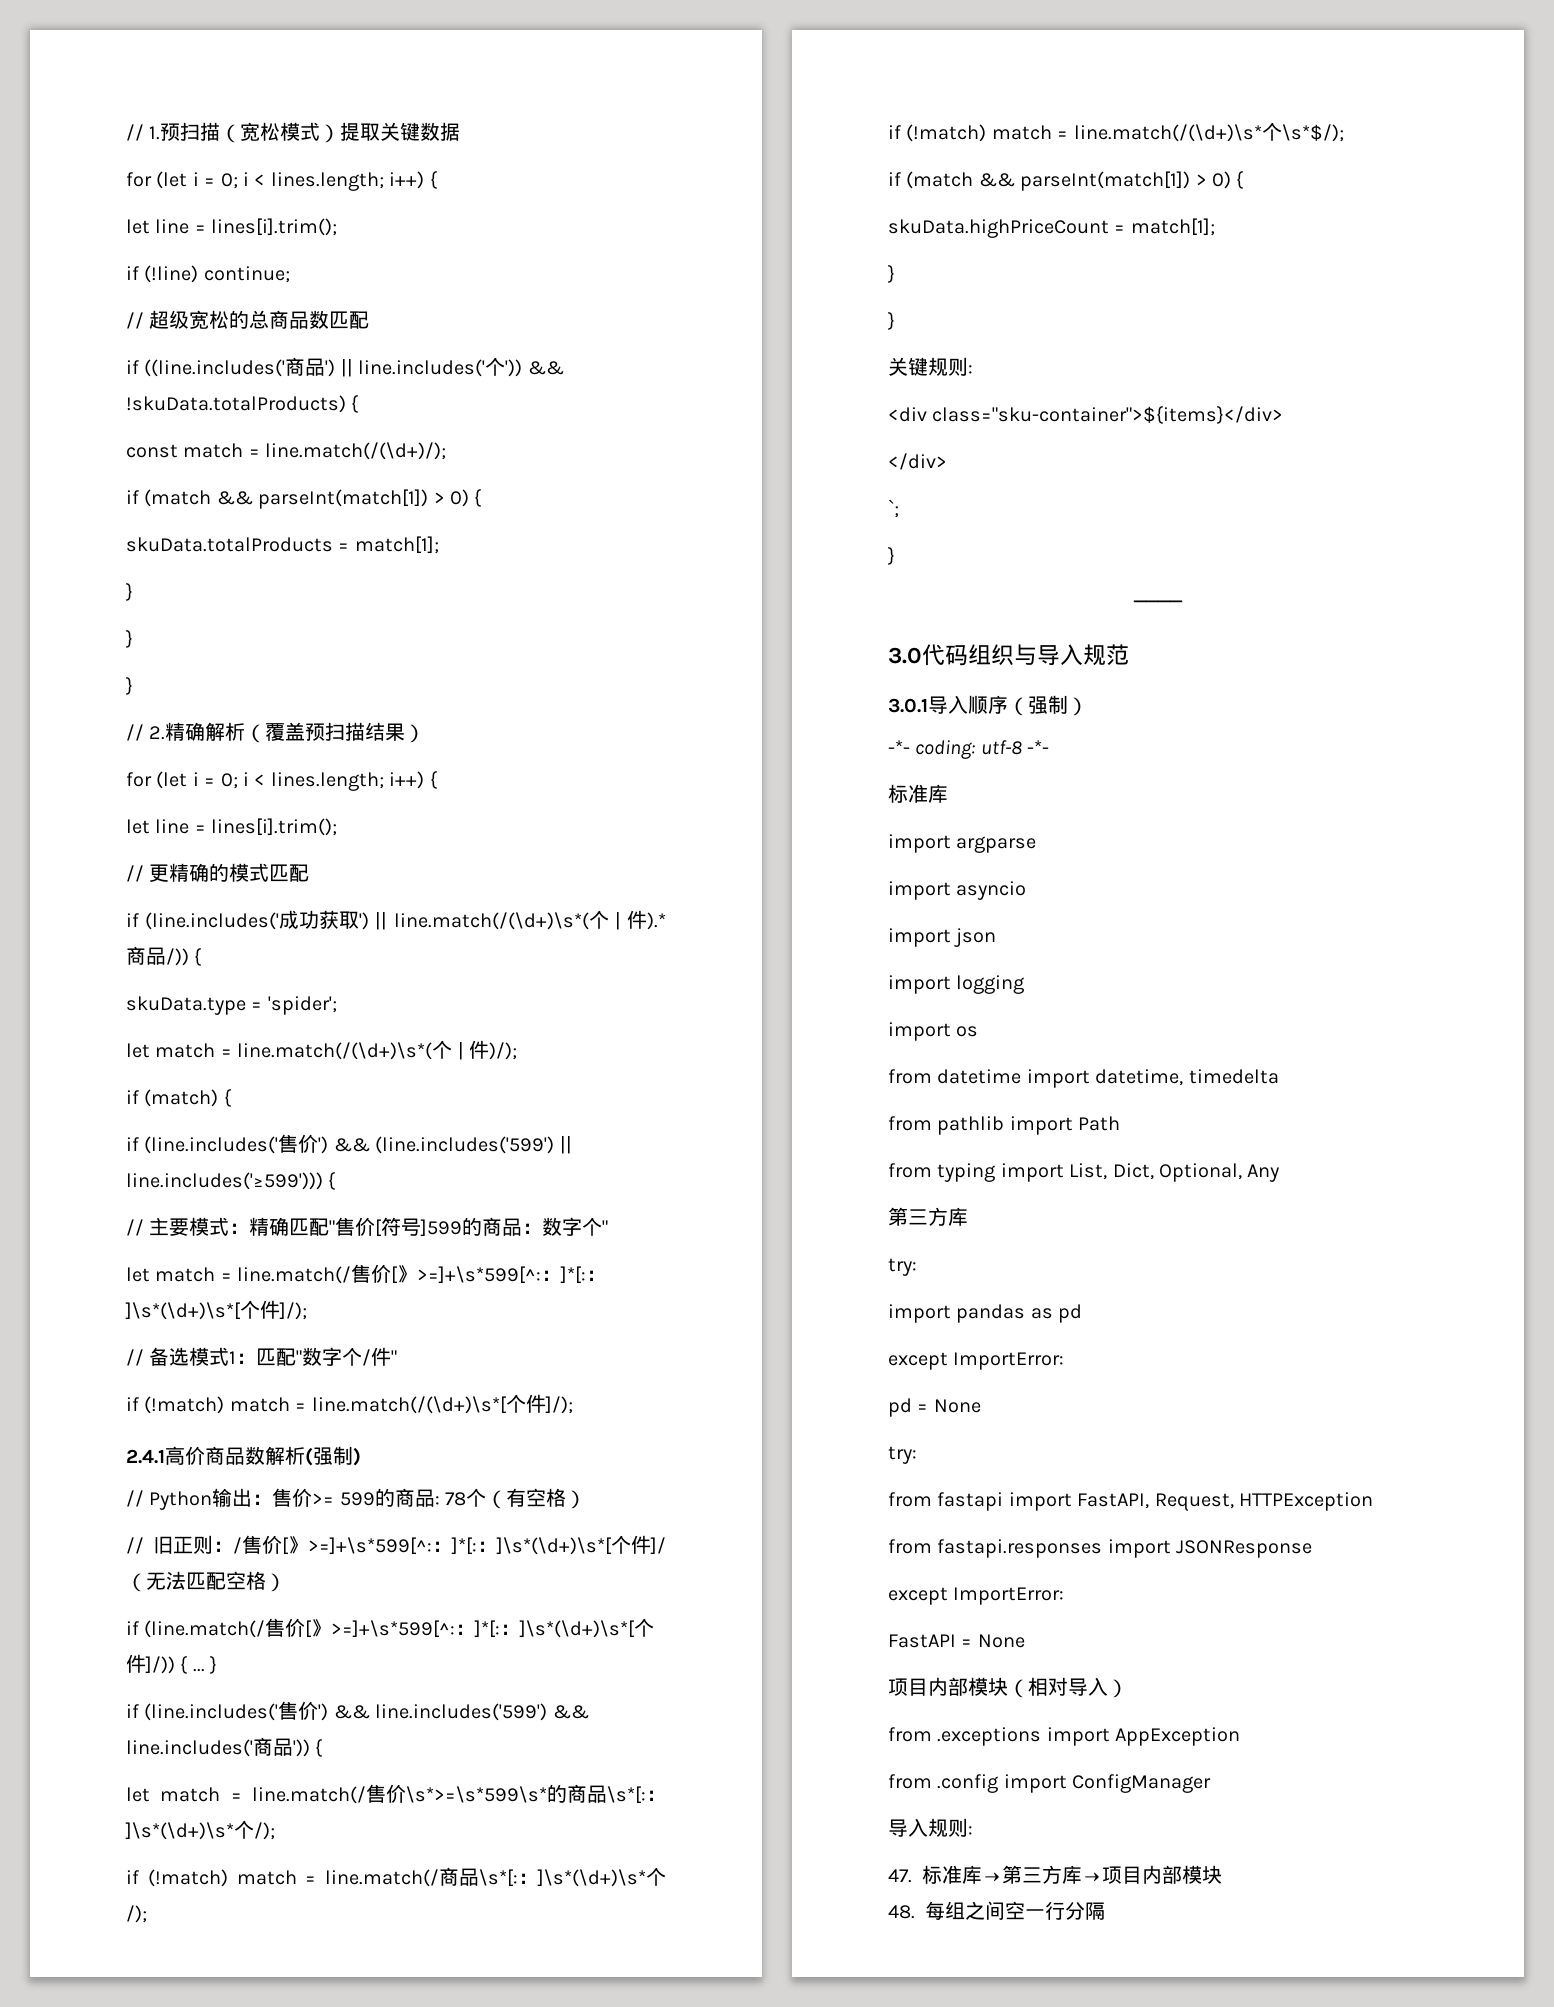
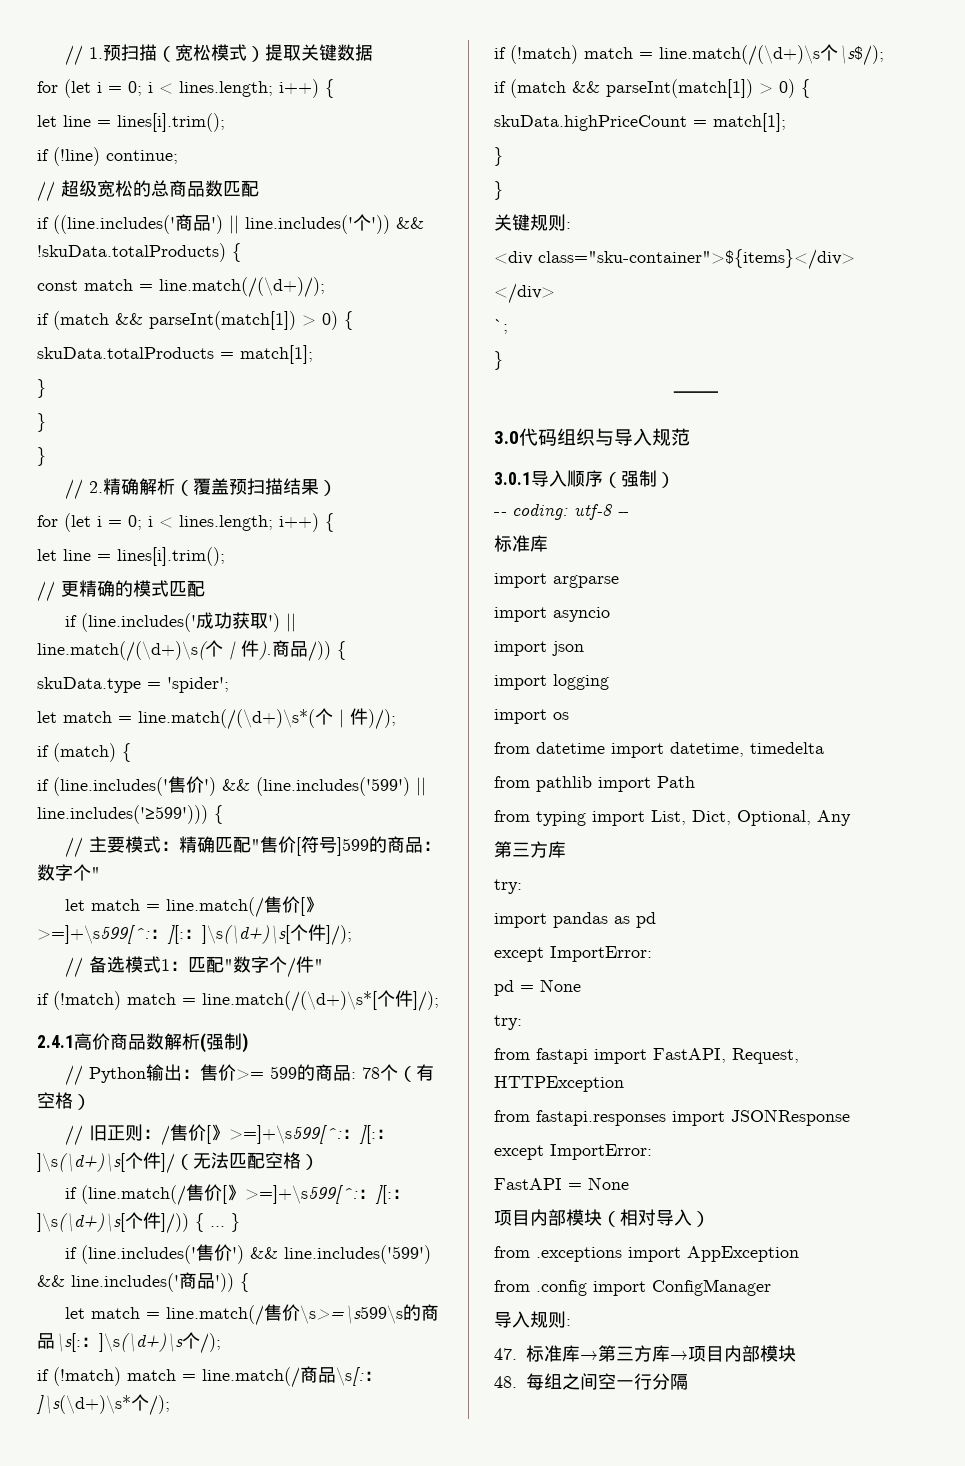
[393,910,666,930] line.match(/(\d+)\s*(个 | 件).* -> [37,640,272,662] line.match(/(\d+)\s(个 | 件).
[417,1266,607,1284] [125,1302,240,1320] >=]+\s*599[^:：]*[:：]\s*(\d+)\s*[ -> [37,925,290,944] >=]+\s599[^:：][:：]\s(\d+)\s[
[308,1537,611,1555] >=]+\s*599[^:：]*[:：]\s*(\d+)\s*[ -> [228,1125,394,1144] [37,1153,125,1172] >=]+\s599[^:：][:：]\s(\d+)\s[
[331,1620,635,1638] >=]+\s*599[^:：]*[:：]\s*(\d+)\s*[ -> [244,1185,410,1204] [37,1213,125,1232] >=]+\s599[^:：][:：]\s(\d+)\s[
[405,1784,666,1804] [125,1822,234,1840] \s*>=\s*599\s*的商品\s*[:：]\s*(\d+)\s* -> [299,1304,439,1324] [37,1333,183,1352] \s>=\s599\s的商品\s[:：]\s(\d+)\s
[479,1867,666,1887] [126,1905,147,1923] [888,122,1344,142] \s*[:：]\s*(\d+)\s*个/); // if (!match) match = line.match(/(\d+)\s*个\s*$/); -> [336,1367,382,1386] [36,1394,170,1416] [494,44,884,66] \s[:：]\s(\d+)\s*个/); // if (!match) match = line.match(/(\d+)\s个\s$/);
[888,740,910,754] -*- -> [494,512,507,516] --
[1027,740,1050,754] -*- -> [617,512,629,516] --

